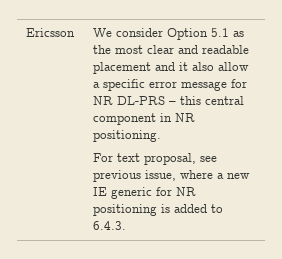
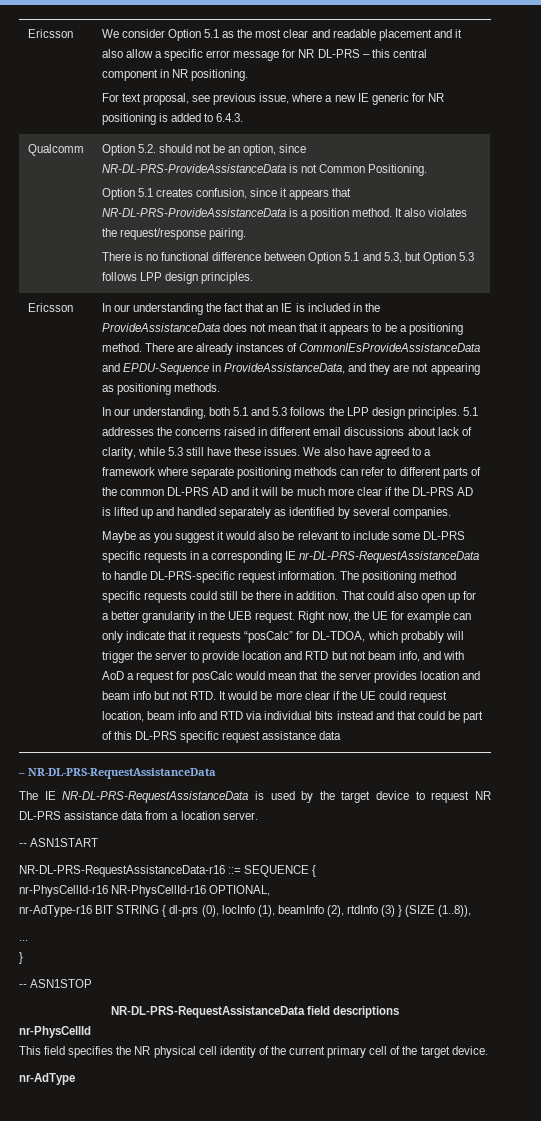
(127, 225) none -> [27,144,84,156] [101,144,307,156] [101,164,428,176] [101,188,352,200] [101,208,468,220] [101,228,246,240] [101,252,474,264] [101,272,254,284] [27,303,73,312] [101,303,380,315] [101,323,463,335] [101,343,481,355] [101,363,480,375] [101,383,220,395] [101,407,478,419] [101,427,472,436] [101,447,431,459] [101,467,481,479] [101,487,474,496] [101,507,451,519] [101,531,465,543] [101,551,480,563] [101,571,457,583] [101,591,477,603] [101,611,472,623] [101,631,464,643] [101,651,465,663] [101,671,480,683] [101,691,448,703] [101,711,484,723] [101,731,342,743] [18,768,216,779] [19,791,491,803] [19,811,258,820] [19,838,99,847] [19,865,317,877] [19,885,271,897] [19,905,472,917] [19,940,28,941] [19,952,23,964] [19,979,93,988] [110,1006,400,1018] [19,1026,91,1038] [19,1046,488,1058] [19,1073,75,1085] // Qualcomm | Option 5.2. should not be an option, since NR-DL-PRS-ProvideAssistanceData is not Common Positioning. // Option 5.1 creates confusion, since it appears that NR-DL-PRS-ProvideAssistanceData is a position method. It also violates the request/response pairing. // There is no functional difference between Option 5.1 and 5.3, but Option 5.3 follows LPP design principles. // Ericsson | In our understanding the fact that an IE is included in the ProvideAssistanceData does not mean that it appears to be a positioning method. There are already instances of CommonIEsProvideAssistanceData and EPDU-Sequence in ProvideAssistanceData, and they are not appearing as positioning methods. // In our understanding, both 5.1 and 5.3 follows the LPP design principles. 5.1 addresses the concerns raised in different email discussions about lack of clarity, while 5.3 still have these issues. We also have agreed to a framework where separate positioning methods can refer to different parts of the common DL-PRS AD and it will be much more clear if the DL-PRS AD is lifted up and handled separately as identified by several companies. // Maybe as you suggest it would also be relevant to include some DL-PRS specific requests in a corresponding IE nr-DL-PRS-RequestAssistanceData to handle DL-PRS-specific request information. The positioning method specific requests could still be there in addition. That could also open up for a better granularity in the UEB request. Right now, the UE for example can only indicate that it requests “posCalc” for DL-TDOA, which probably will trigger the server to provide location and RTD but not beam info, and with AoD a request for posCalc would mean that the server provides location and beam info but not RTD. It would be more clear if the UE could request location, beam info and RTD via individual bits instead and that could be part of this DL-PRS specific request assistance data // – NR-DL-PRS-RequestAssistanceData // The IE NR-DL-PRS-RequestAssistanceData is used by the target device to request NR DL-PRS assistance data from a location server. // -- ASN1START // NR-DL-PRS-RequestAssistanceData-r16 ::= SEQUENCE { // nr-PhysCellId-r16 NR-PhysCellId-r16 OPTIONAL, // nr-AdType-r16 BIT STRING { dl-prs (0), locInfo (1), beamInfo (2), rtdInfo (3) } (SIZE (1..8)), // ... // } // -- ASN1STOP // NR-DL-PRS-RequestAssistanceData field descriptions // nr-PhysCellId // This field specifies the NR physical cell identity of the current primary cell of the target device. // nr-AdType

